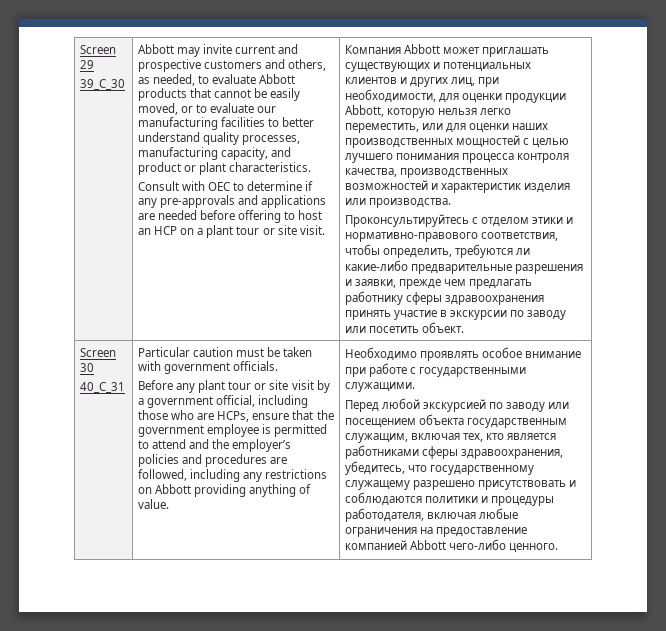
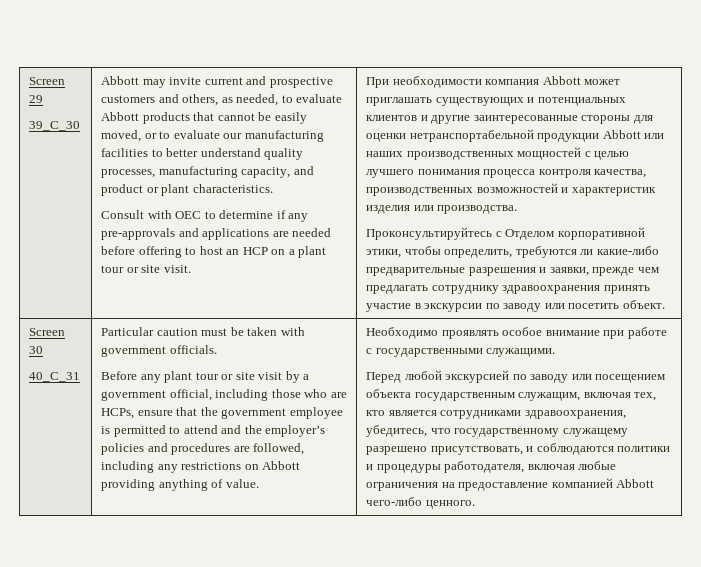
[344,45,401,54] Компания -> [366,76,540,88] При необходимости компания
[410,77,500,87] [344,89,567,103] [344,105,512,118] [344,123,510,133] других лиц, при необходимости, для оценки продукции Abbott, которую нельзя легко переместить, или для оценки -> [431,115,653,124] [366,129,665,142] другие заинтересованные стороны для оценки нетранспортабельной продукции Abbott или
[481,217,574,227] [344,232,558,242] отделом этики и нормативно-правового соответствия, -> [505,227,645,240] [366,249,402,258] Отделом корпоративной этики,
[344,291,442,305] работнику сферы -> [431,285,499,294] сотруднику
[344,445,458,459] работниками сферы -> [440,410,522,419] сотрудниками
[478,480,567,490] присутствовать -> [430,446,523,455] присутствовать,

